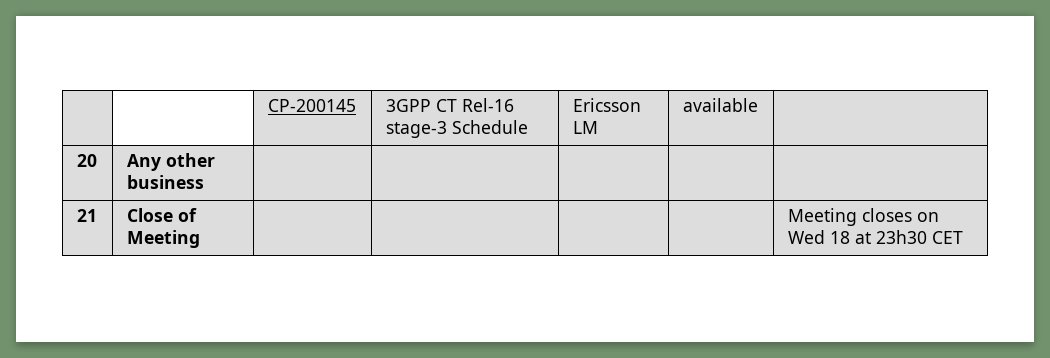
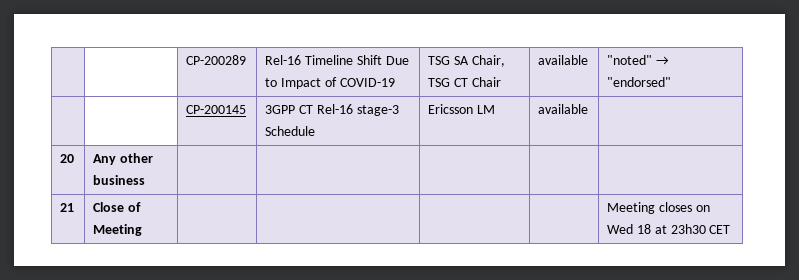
(267, 105) | -> [186,55,247,65] [265,55,409,65] [265,77,395,89] [428,55,505,67] [428,77,501,87] [538,55,589,65] [607,55,670,65] [607,77,672,87] | | CP-200289 | Rel-16 Timeline Shift Due to Impact of COVID-19 | TSG SA Chair, TSG CT Chair | available | "noted" → "endorsed" // |

